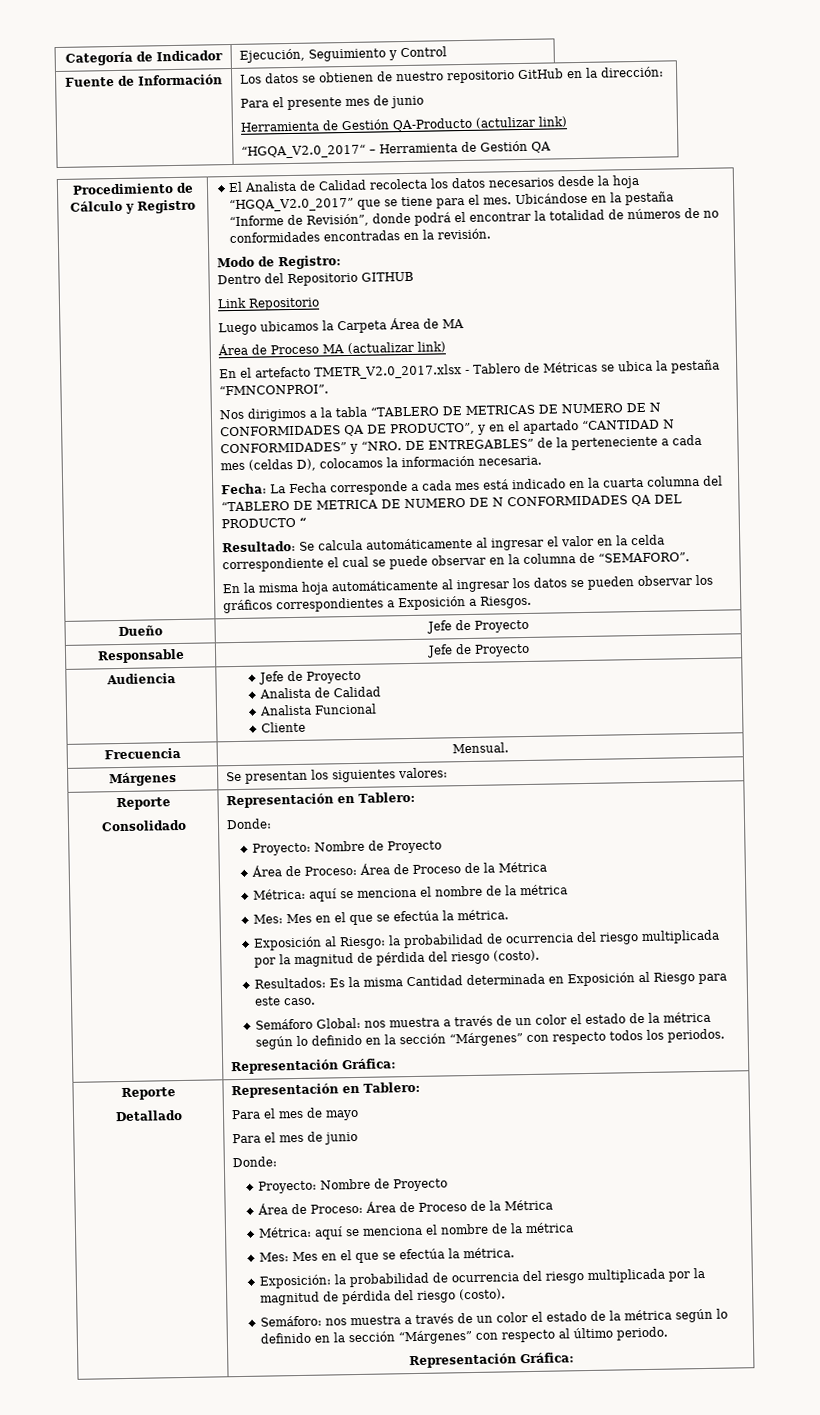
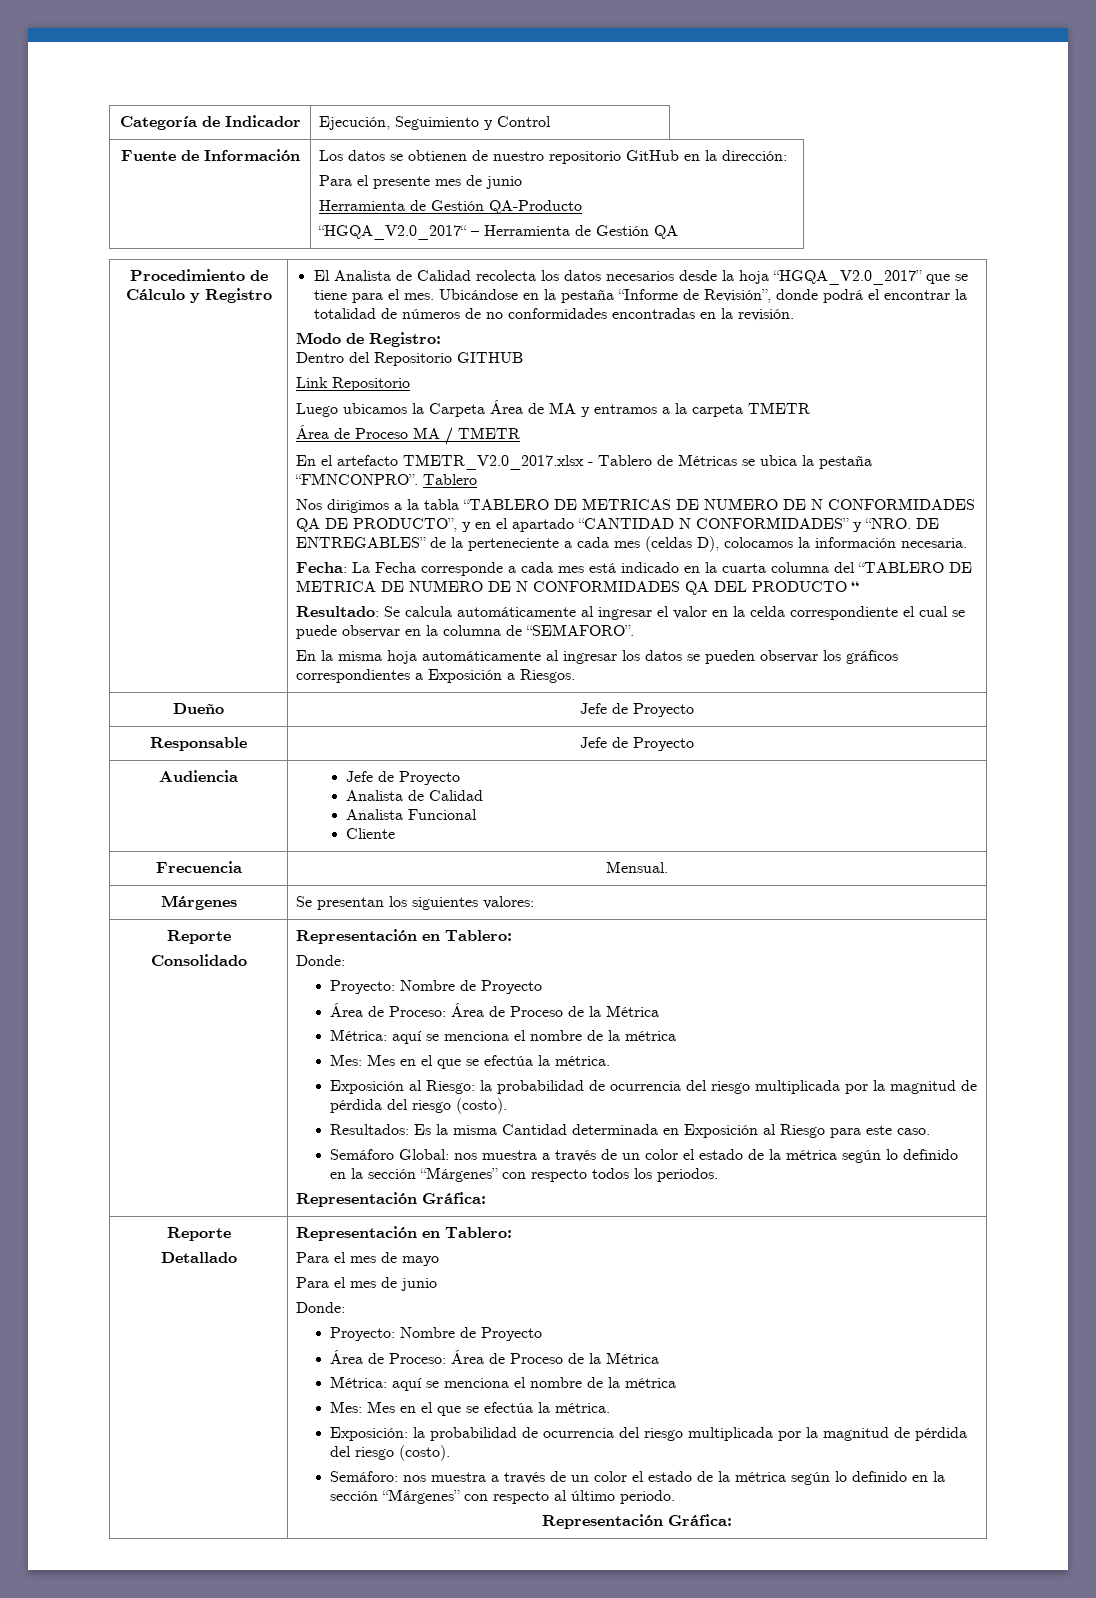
[475,116,568,129] (actulizar link) -> (582, 207) none
(465, 324) none -> [580,402,810,417] y entramos a la carpeta TMETR
[347,341,447,355] (actualizar link) -> [444,427,520,445] / TMETR
[219,384,330,396] “FMNCONPROI”. -> [294,473,477,485] “FMNCONPRO”. Tablero

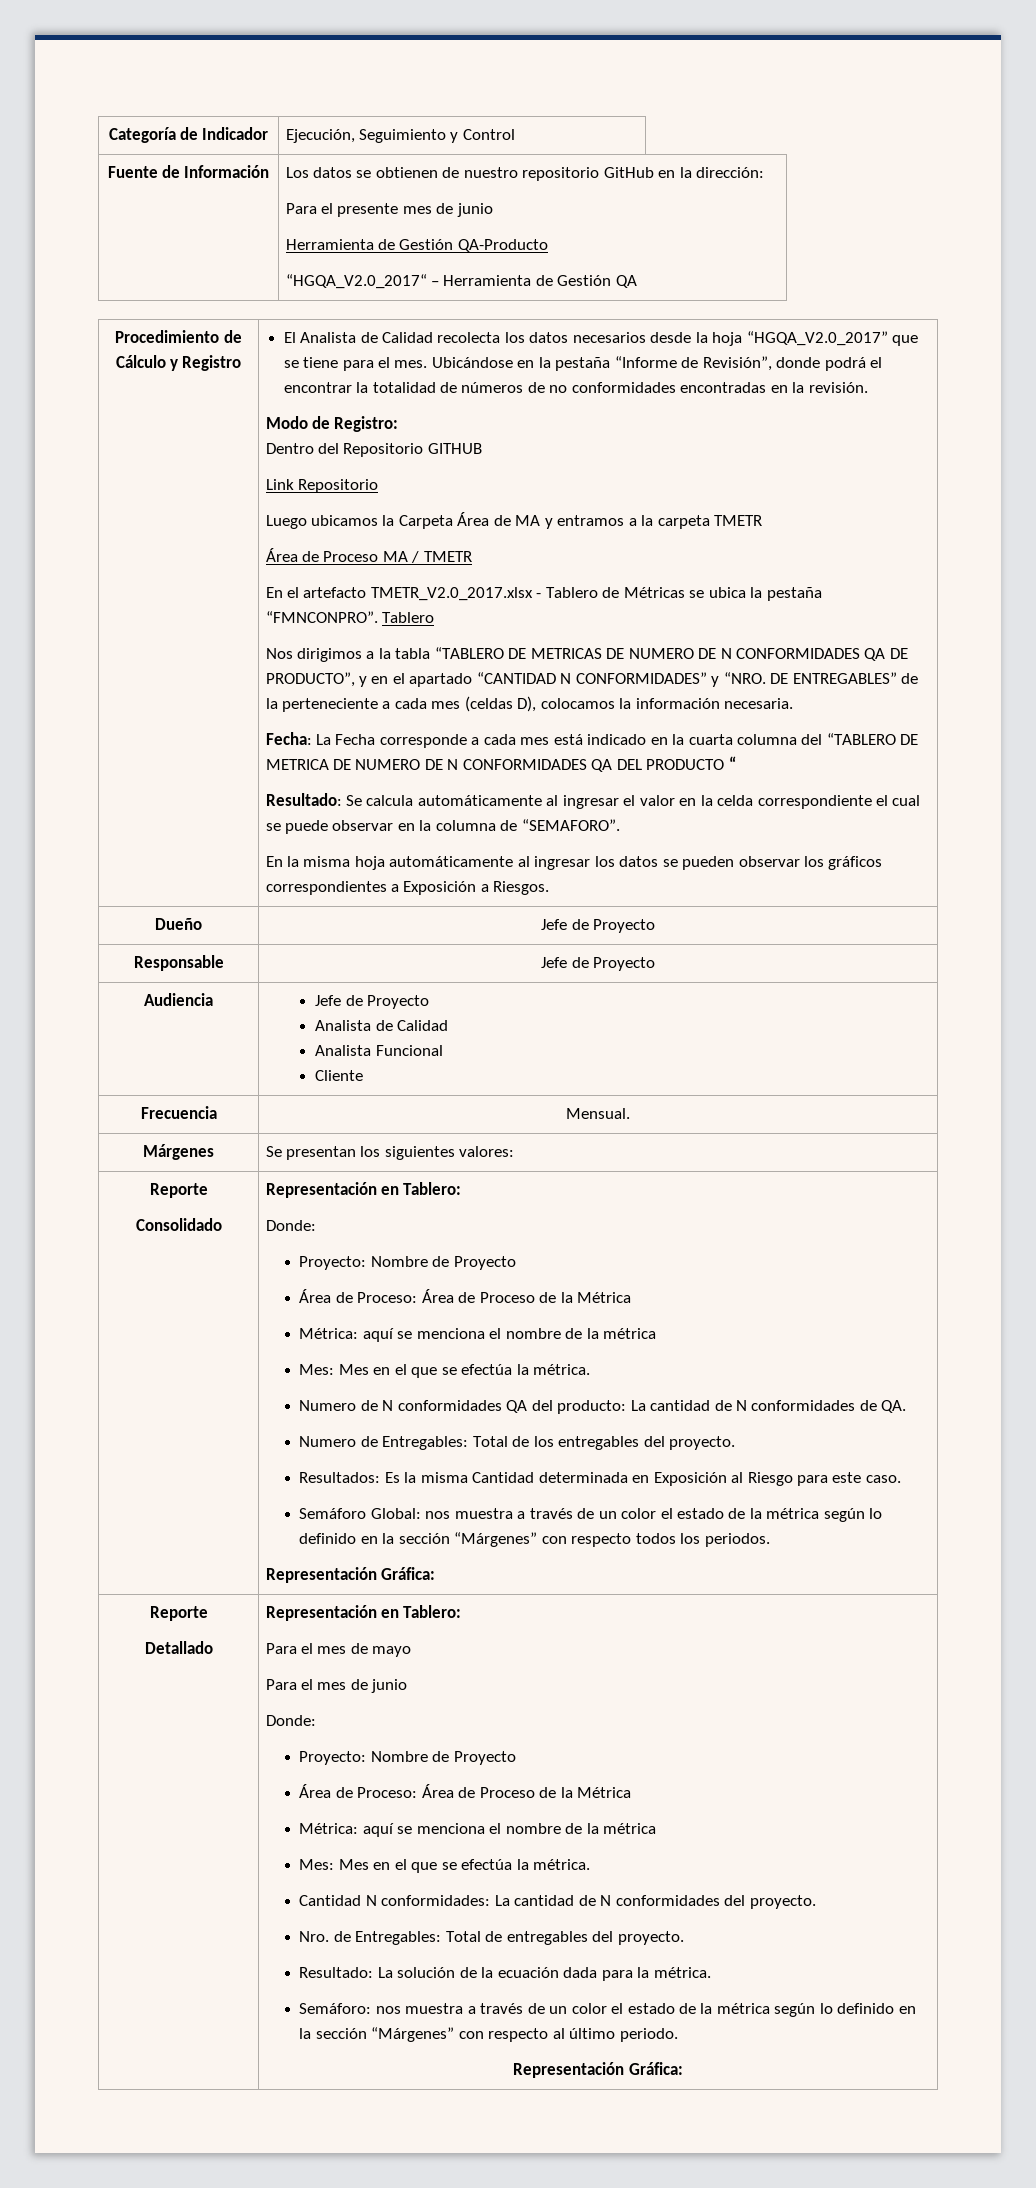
[330,1080,978,1094] [330,1098,508,1114] Exposición al Riesgo: la probabilidad de ocurrencia del riesgo multiplicada por la magnitud de pérdida del riesgo (costo). -> [299,1400,907,1414] [299,1436,736,1450] Numero de N conformidades QA del producto: La cantidad de N conformidades de QA. // Numero de Entregables: Total de los entregables del proyecto.
[330,1427,968,1441] [330,1445,451,1461] Exposición: la probabilidad de ocurrencia del riesgo multiplicada por la magnitud de pérdida del riesgo (costo). -> [299,1895,816,1909] [299,1931,684,1945] [299,1967,711,1981] Cantidad N conformidades: La cantidad de N conformidades del proyecto. // Nro. de Entregables: Total de entregables del proyecto. // Resultado: La solución de la ecuación dada para la métrica.

